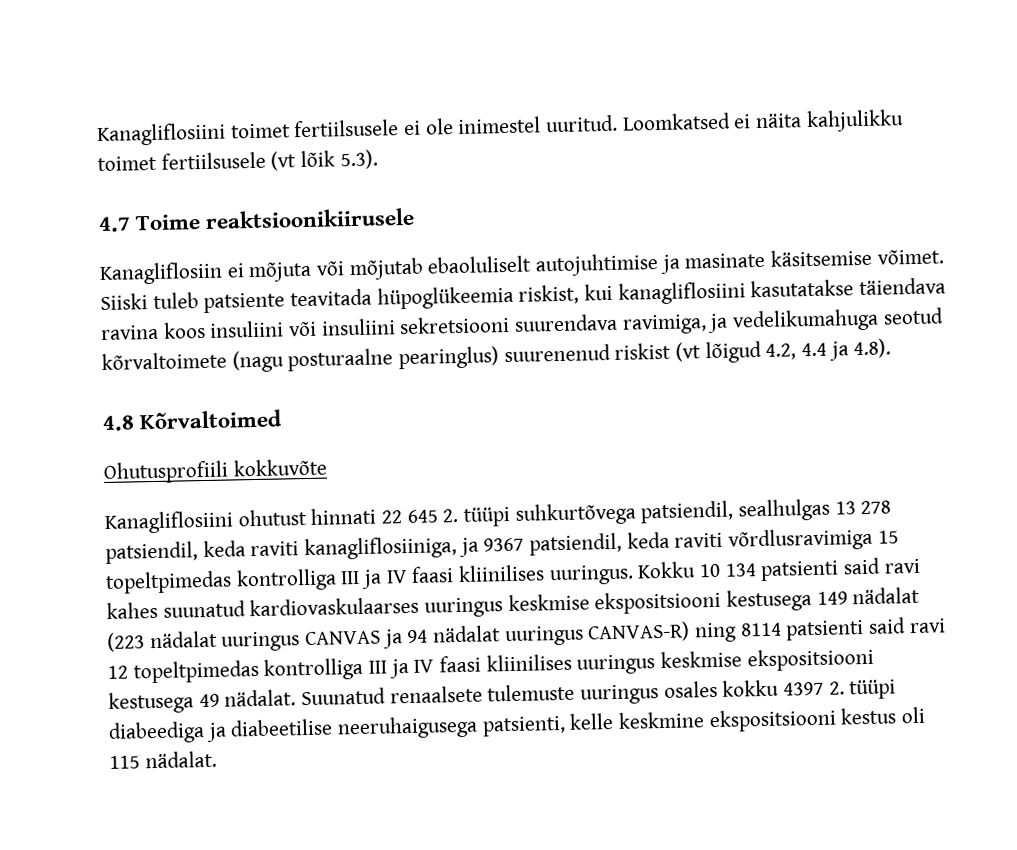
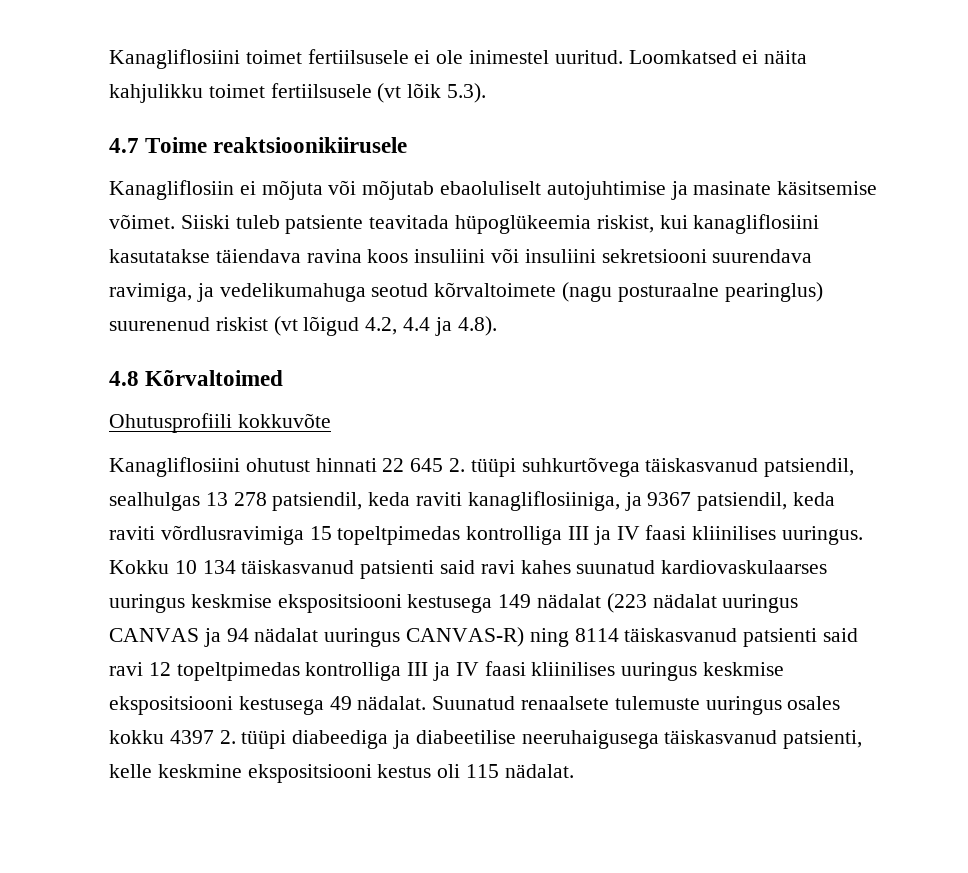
(636, 514) none -> [645,458,759,472] täiskasvanud
(757, 570) none -> [241,560,355,574] täiskasvanud
(782, 629) none -> [624,628,738,642] täiskasvanud
(479, 727) none -> [664,730,778,744] täiskasvanud

